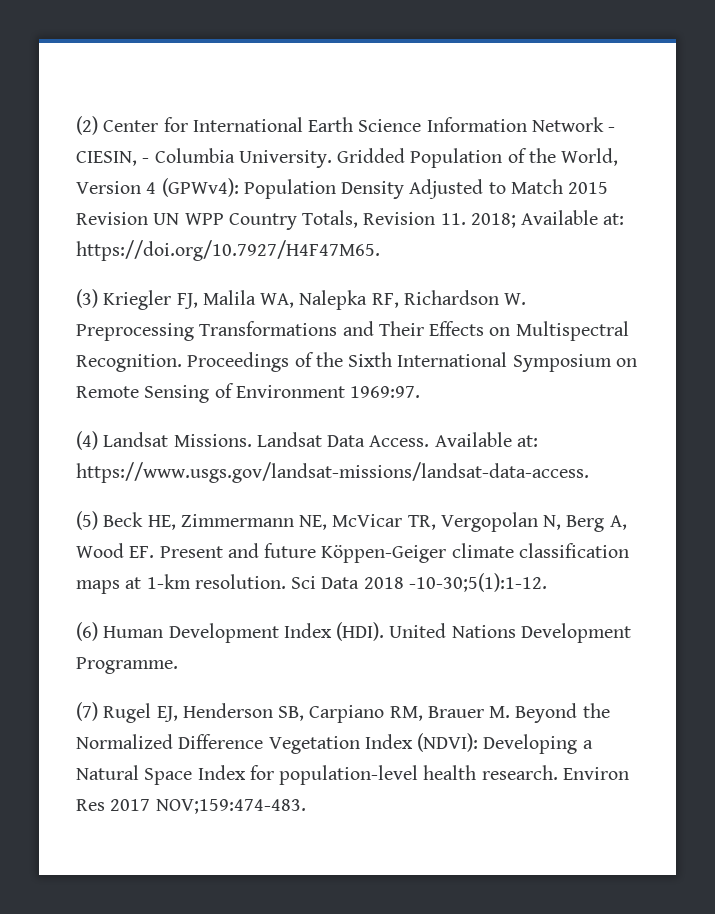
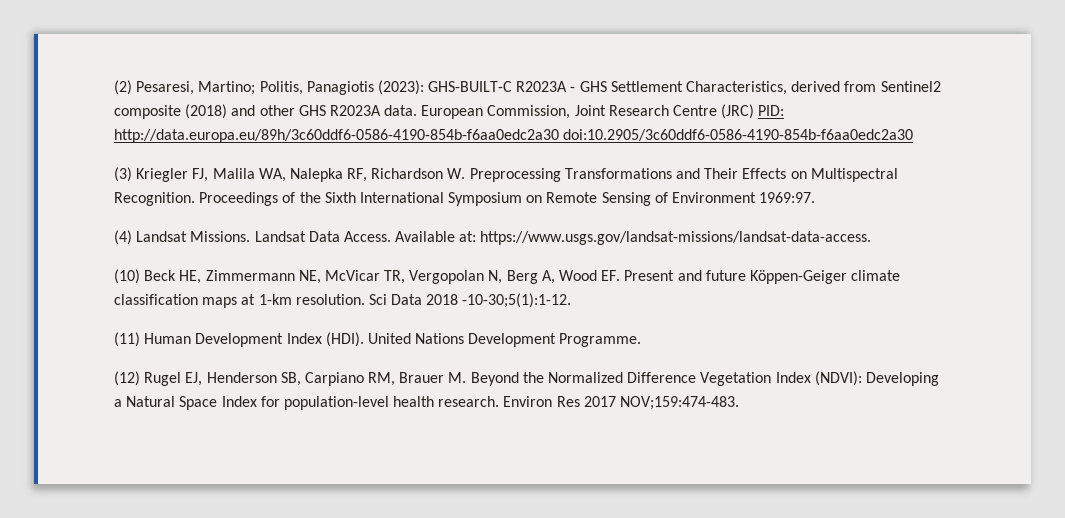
[103,117,616,132] [76,148,619,168] [76,178,609,199] [76,210,625,230] [76,240,380,261] Center for International Earth Science Information Network - CIESIN, - Columbia University. Gridded Population of the World, Version 4 (GPWv4): Population Density Adjusted to Match 2015 Revision UN WPP Country Totals, Revision 11. 2018; Available at: https://doi.org/10.7927/H4F47M65. -> [136,80,941,95] [114,104,785,119] [114,129,914,143] Pesaresi, Martino; Politis, Panagiotis (2023): GHS-BUILT-C R2023A - GHS Settlement Characteristics, derived from Sentinel2 composite (2018) and other GHS R2023A data. European Commission, Joint Research Centre (JRC) PID: http://data.europa.eu/89h/3c60ddf6-0586-4190-854b-f6aa0edc2a30 doi:10.2905/3c60ddf6-0586-4190-854b-f6aa0edc2a30
[76,511,98,530] (5) -> [114,269,140,284] (10)
[76,622,98,641] (6) -> [114,332,140,347] (11)
[76,702,98,721] (7) -> [114,371,140,386] (12)

